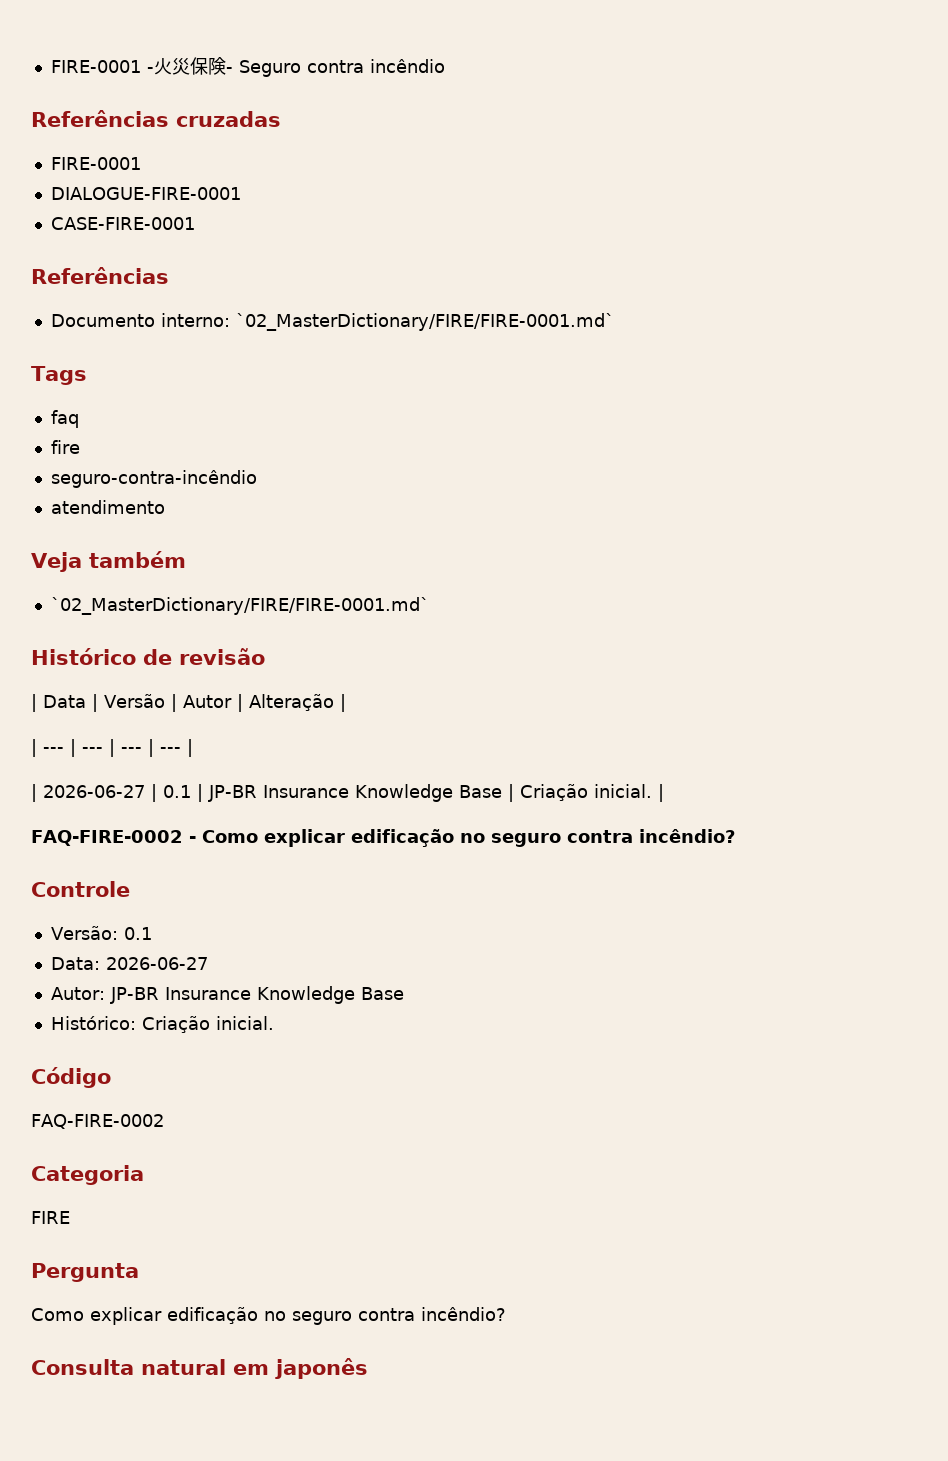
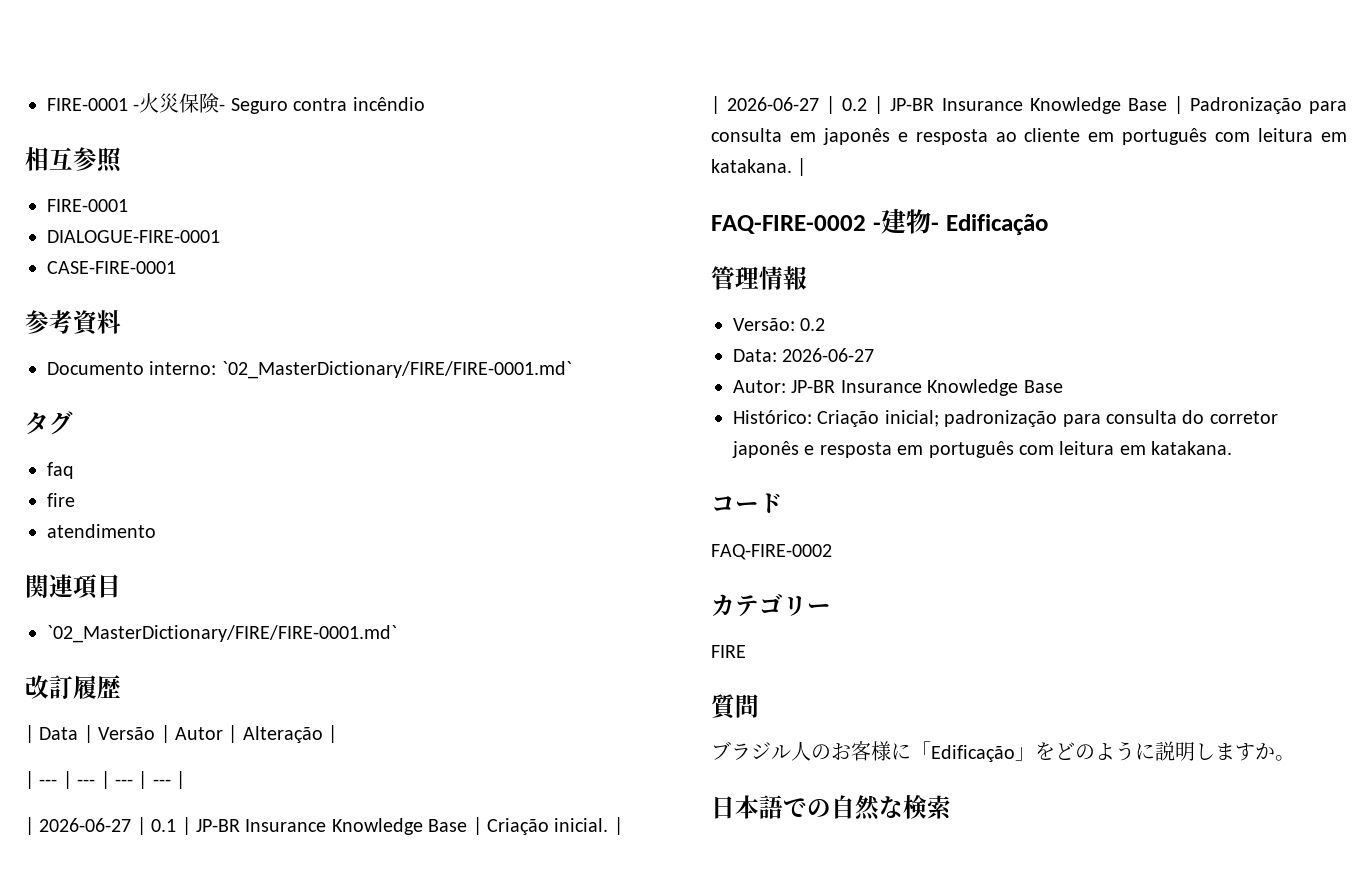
[31,110,281,127] Referências cruzadas -> [25,147,122,173] 相互参照
[31,267,169,284] Referências -> [25,310,121,336] 参考資料
[31,366,87,385] Tags -> [25,411,73,435] タグ
[50,470,257,488] // seguro-contra-incêndio -> (75, 500) none
[31,551,186,572] [50,597,429,615] [31,648,265,665] Veja também // `02_MasterDictionary/FIRE/FIRE-0001.md` // Histórico de revisão -> [25,574,121,599] [47,625,397,643] [25,675,121,699] 関連項目 // `02_MasterDictionary/FIRE/FIRE-0001.md` // 改訂履歴
[31,829,735,847] [31,881,130,897] FAQ-FIRE-0002 - Como explicar edificação no seguro contra incêndio? // Controle -> [711,96,1347,114] [711,128,1347,145] [711,158,807,176] [711,209,1048,235] [711,266,807,290] | 2026-06-27 | 0.2 | JP-BR Insurance Knowledge Base | Padronização para consulta em japonês e resposta ao cliente em português com leitura em katakana. | // FAQ-FIRE-0002 -建物- Edificação // 管理情報
[123,927,152,940] 0.1 -> [800,318,826,331] 0.2
[215,1016,274,1030] [31,1067,111,1088] inicial. // Código -> [884,410,1278,427] [732,441,1233,458] [711,493,783,513] inicial; padronização para consulta do corretor japonês e resposta em português com leitura em katakana. // コード
[31,1165,144,1185] Categoria -> [711,593,831,617] カテゴリー
[31,1263,139,1282] [31,1307,506,1325] [31,1358,368,1379] Pergunta // Como explicar edificação no seguro contra incêndio? // Consulta natural em japonês -> [711,694,759,720] [711,741,1295,762] [711,795,951,821] 質問 // ブラジル人のお客様に「Edificação」をどのように説明しますか。 // 日本語での自然な検索

